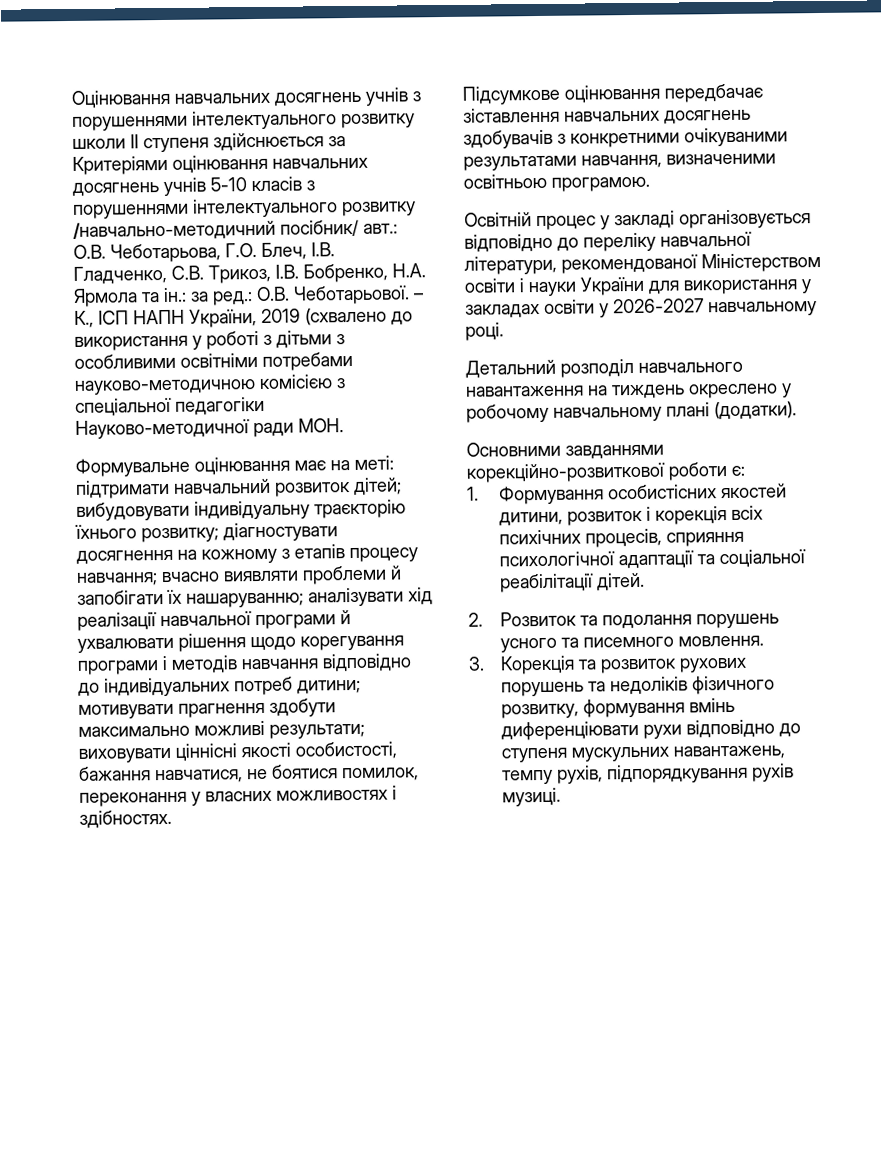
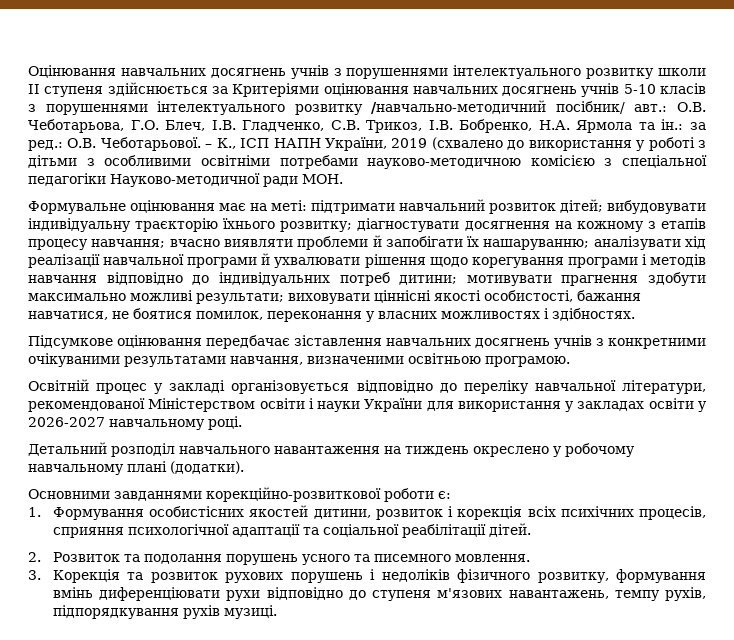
[463,129,553,149] здобувачів -> [554,335,592,349] учнів
[588,681,607,692] та -> [370,569,376,580] і
[571,746,670,762] мускульних -> [437,588,503,598] м'язових

